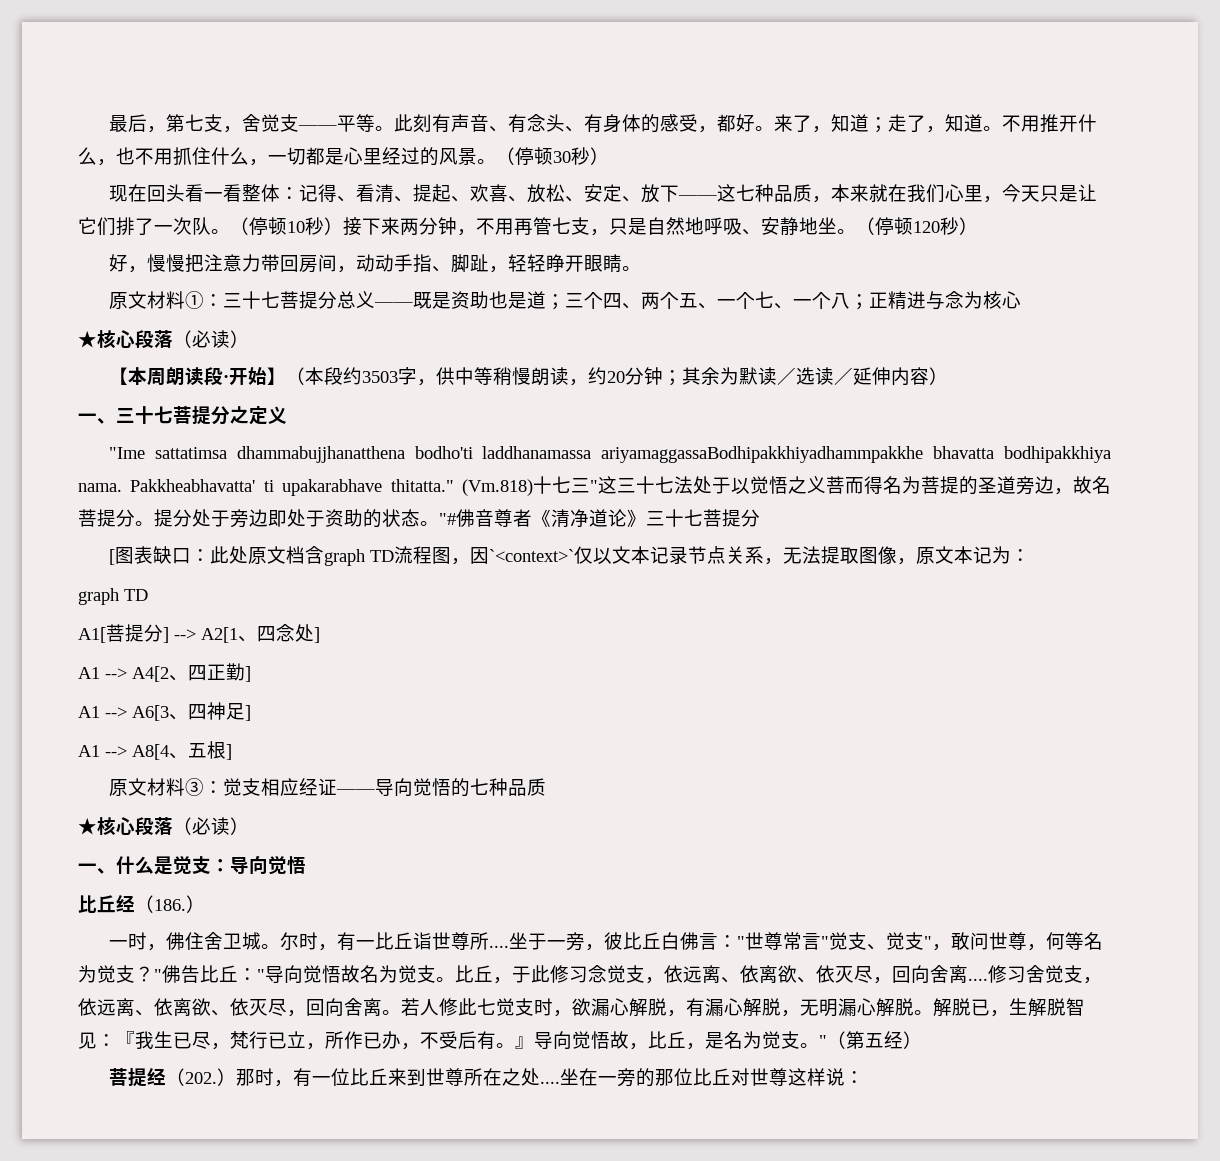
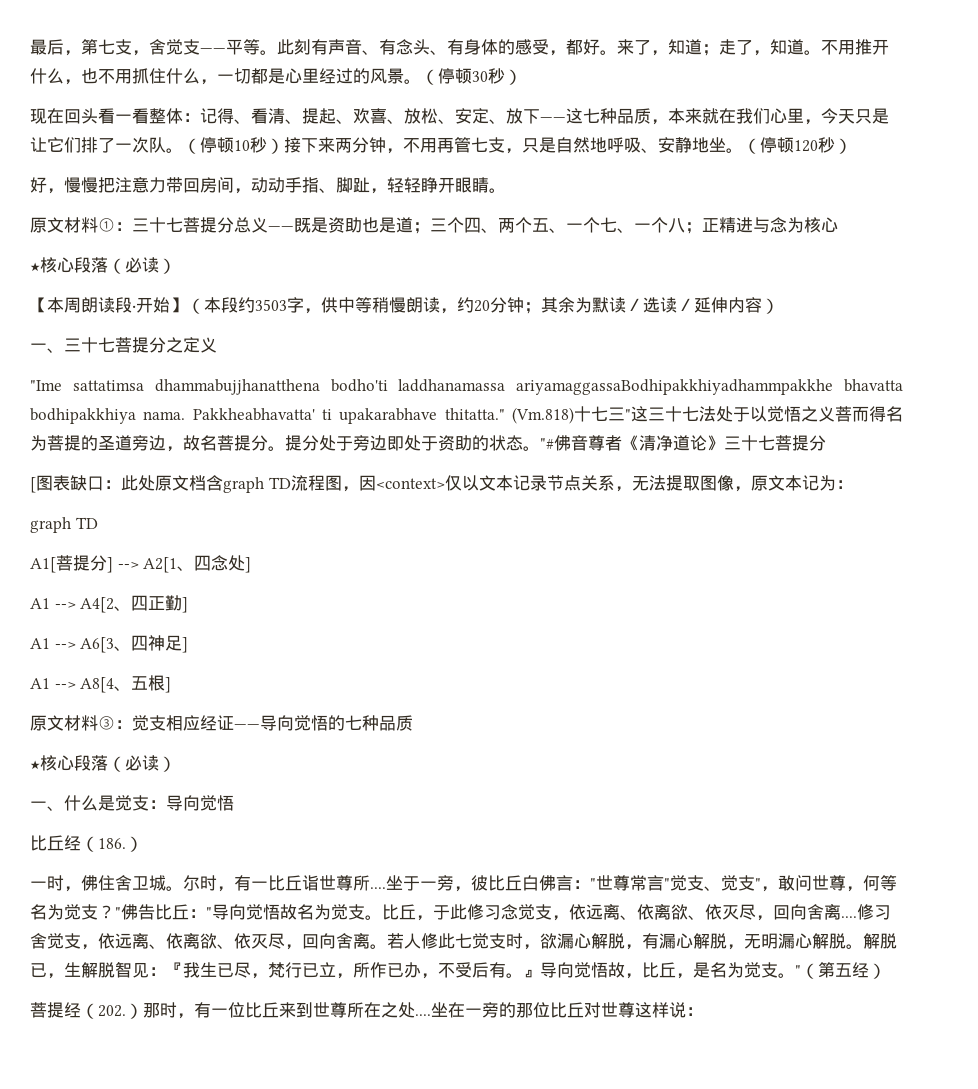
[489,549,575,562] `<context>` -> [375,478,445,489] <context>

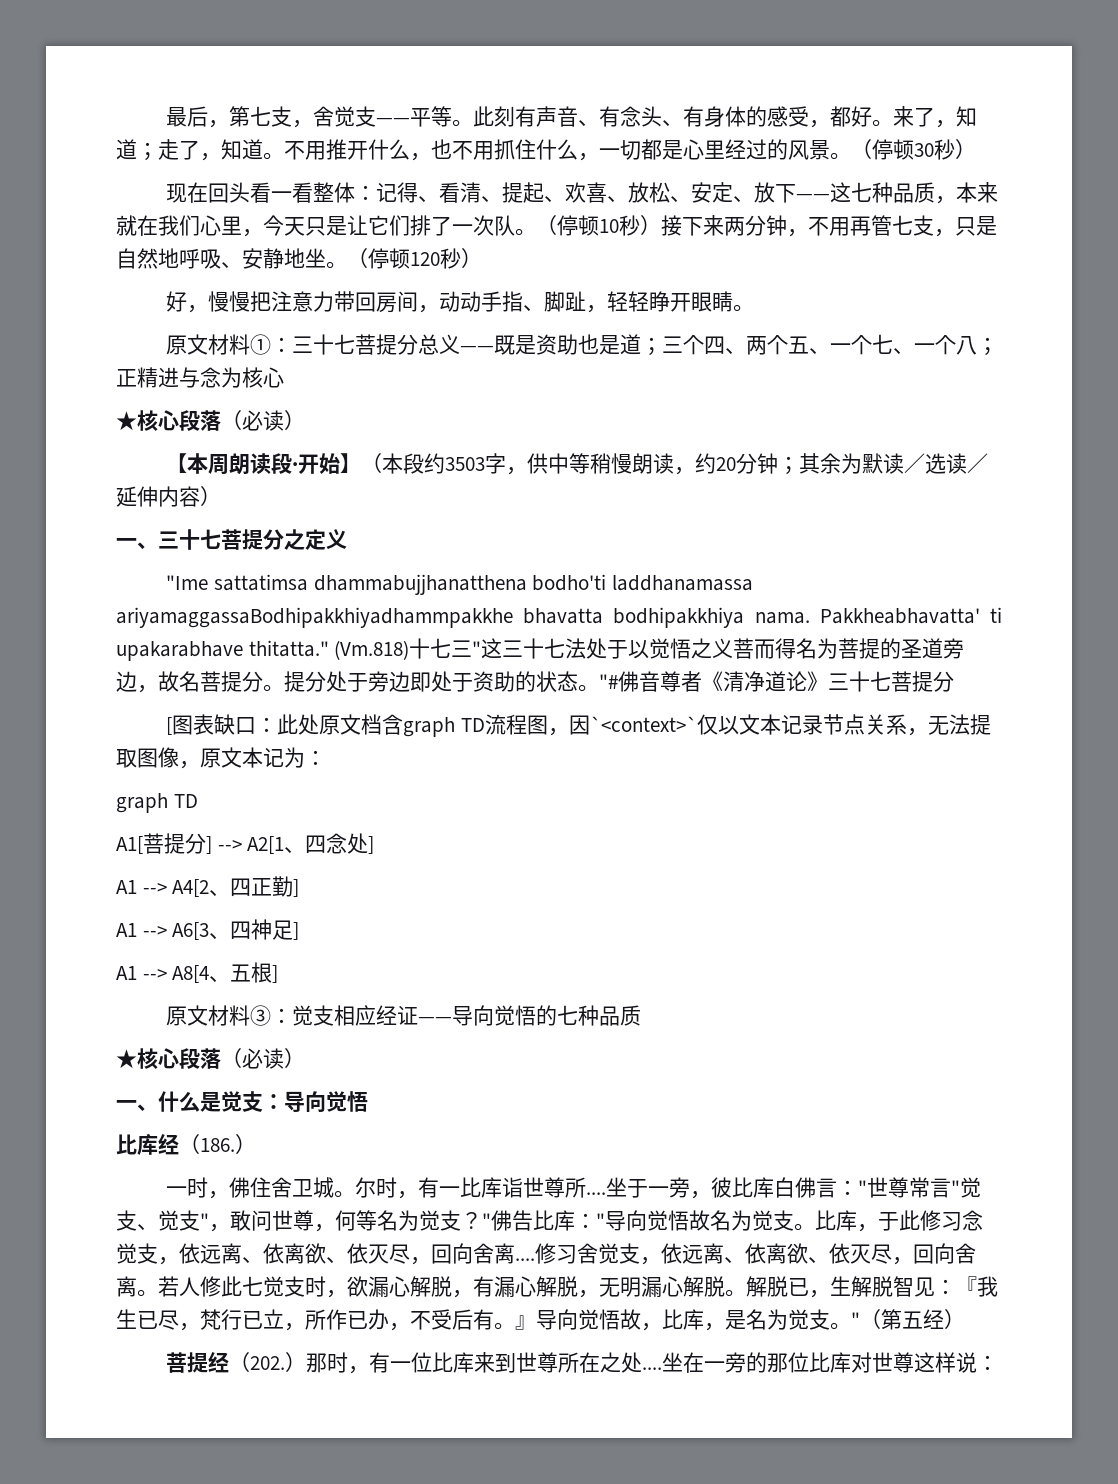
[375,478,445,489] <context> -> [590,716,698,732] `<context>`
[47,835,64,851] 丘 -> [137,1134,158,1155] 库
[285,875,302,891] 丘 -> [481,1177,503,1198] 库
[505,875,522,891] 丘 -> [753,1177,775,1198] 库
[172,904,189,920] 丘 -> [554,1210,575,1231] 库
[399,904,416,920] 丘 -> [836,1210,857,1231] 库
[659,962,676,978] 丘 -> [683,1309,704,1330] 库
[262,1002,279,1018] 丘 -> [453,1352,475,1373] 库
[567,1002,584,1018] 丘 -> [830,1352,852,1373] 库

